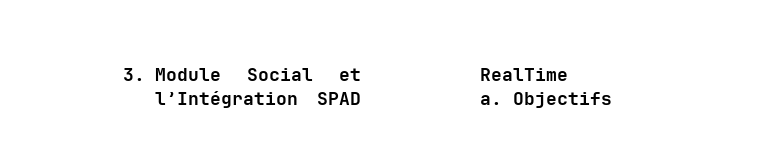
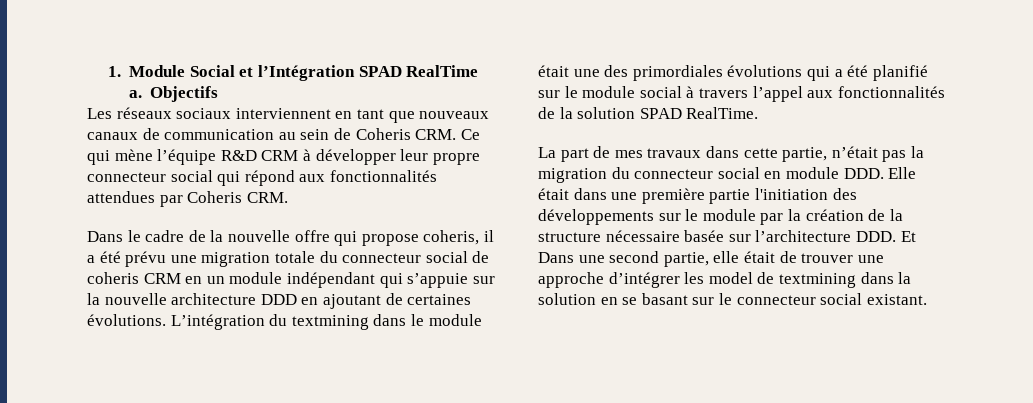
[122,68,145,81] 3. -> [107,66,121,77] 1.
(612, 100) none -> [87,107,490,123] [87,128,480,140] [87,149,480,165] [87,170,437,186] [87,191,288,207] [87,230,494,246] [87,251,490,267] [87,272,495,288] [87,293,472,309] [87,314,482,330] [538,65,928,81] [538,86,945,102] [538,107,759,119] [538,146,924,162] [538,167,917,183] [538,188,857,204] [538,209,903,225] [538,230,916,242] [538,251,884,267] [538,272,912,288] [538,293,927,305] // Les réseaux sociaux interviennent en tant que nouveaux canaux de communication au sein de Coheris CRM. Ce qui mène l’équipe R&D CRM à développer leur propre connecteur social qui répond aux fonctionnalités attendues par Coheris CRM. // Dans le cadre de la nouvelle offre qui propose coheris, il a été prévu une migration totale du connecteur social de coheris CRM en un module indépendant qui s’appuie sur la nouvelle architecture DDD en ajoutant de certaines évolutions. L’intégration du textmining dans le module était une des primordiales évolutions qui a été planifié sur le module social à travers l’appel aux fonctionnalités de la solution SPAD RealTime. // La part de mes travaux dans cette partie, n’était pas la migration du connecteur social en module DDD. Elle était dans une première partie l'initiation des développements sur le module par la création de la structure nécessaire basée sur l’architecture DDD. Et Dans une second partie, elle était de trouver une approche d’intégrer les model de textmining dans la solution en se basant sur le connecteur social existant.

